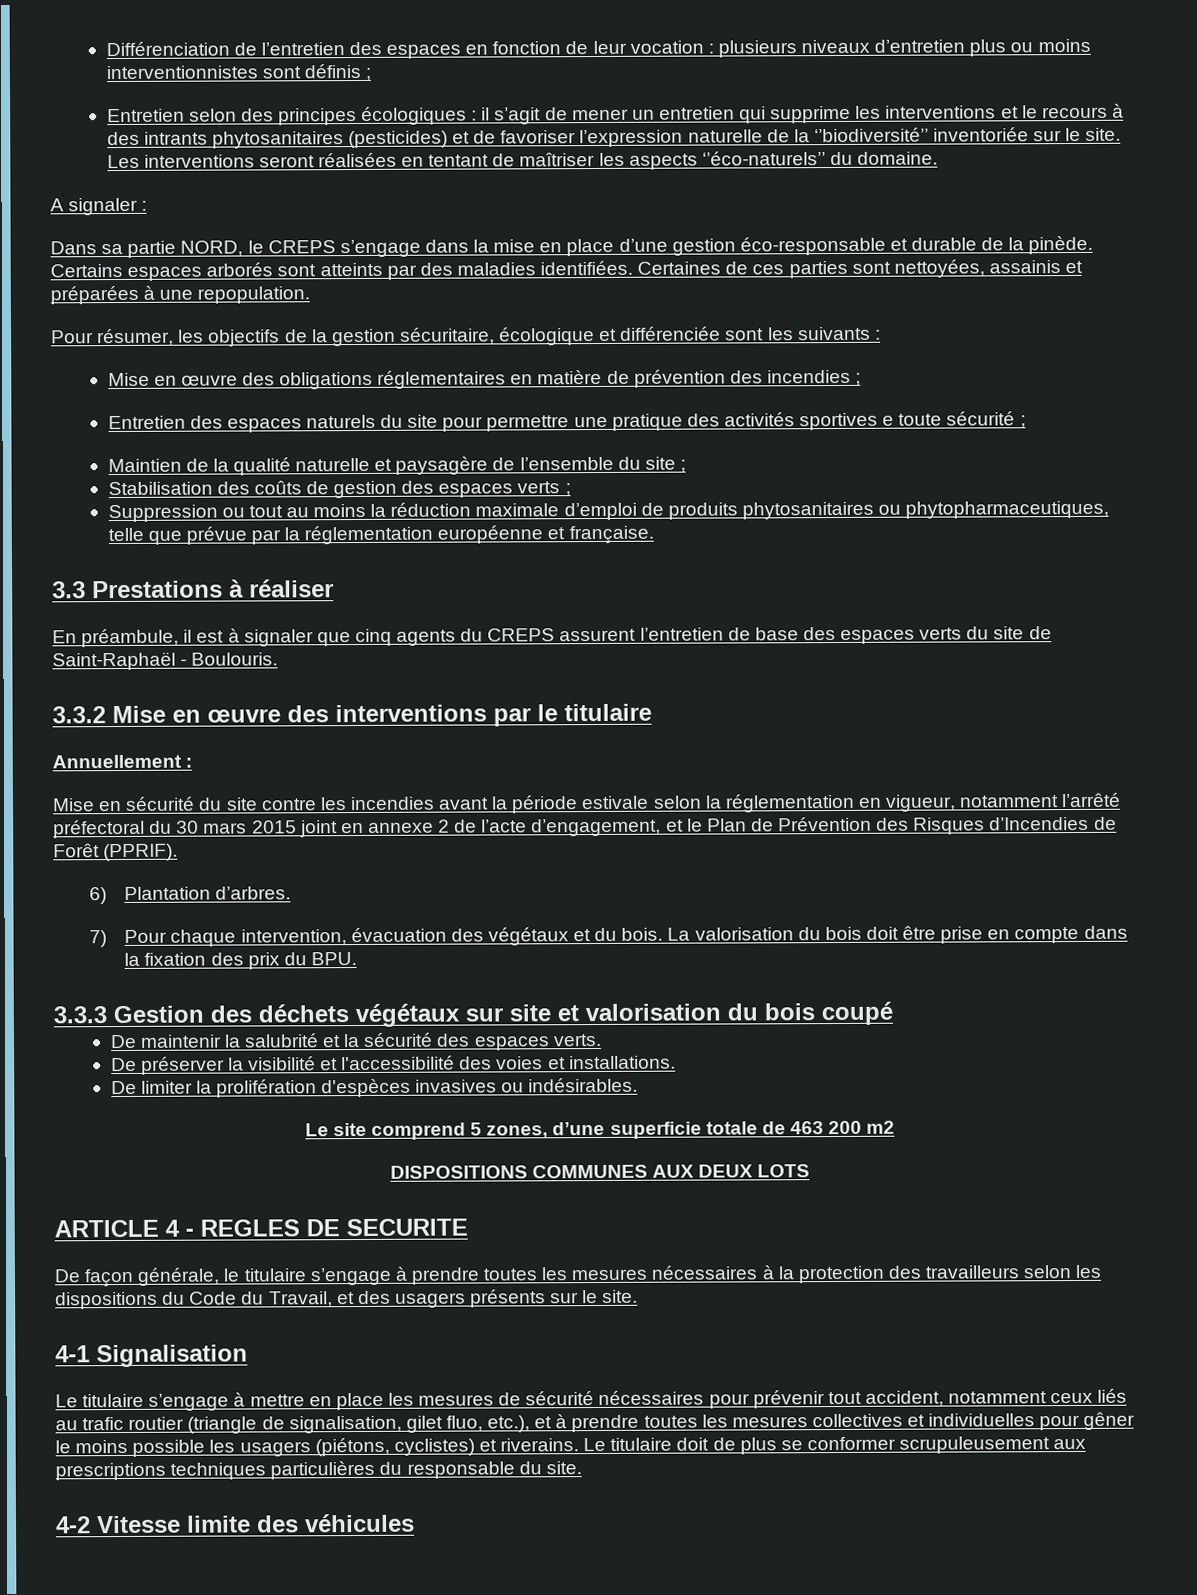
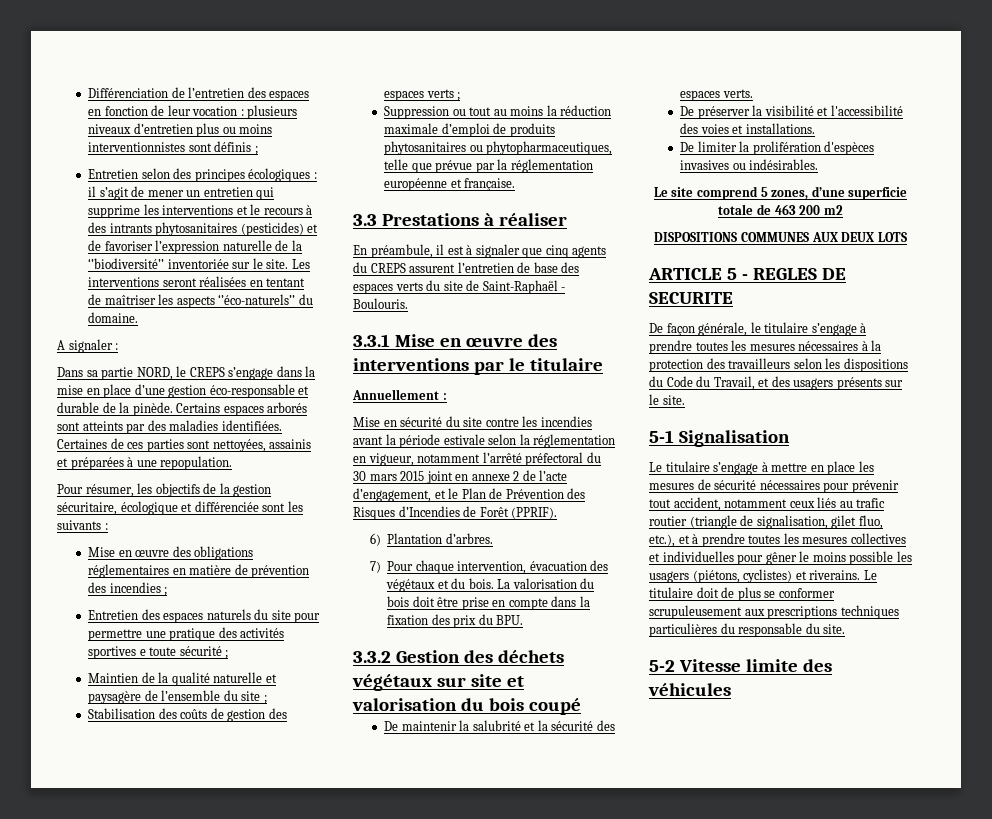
[52,706,106,724] 3.3.2 -> [353,334,390,347] 3.3.1
[53,1006,107,1024] 3.3.3 -> [353,651,391,663] 3.3.2
[165,1219,180,1237] 4 -> [726,268,737,280] 5
[55,1345,90,1363] 4-1 -> [649,430,674,443] 5-1
[56,1516,91,1534] 4-2 -> [649,660,675,672] 5-2

